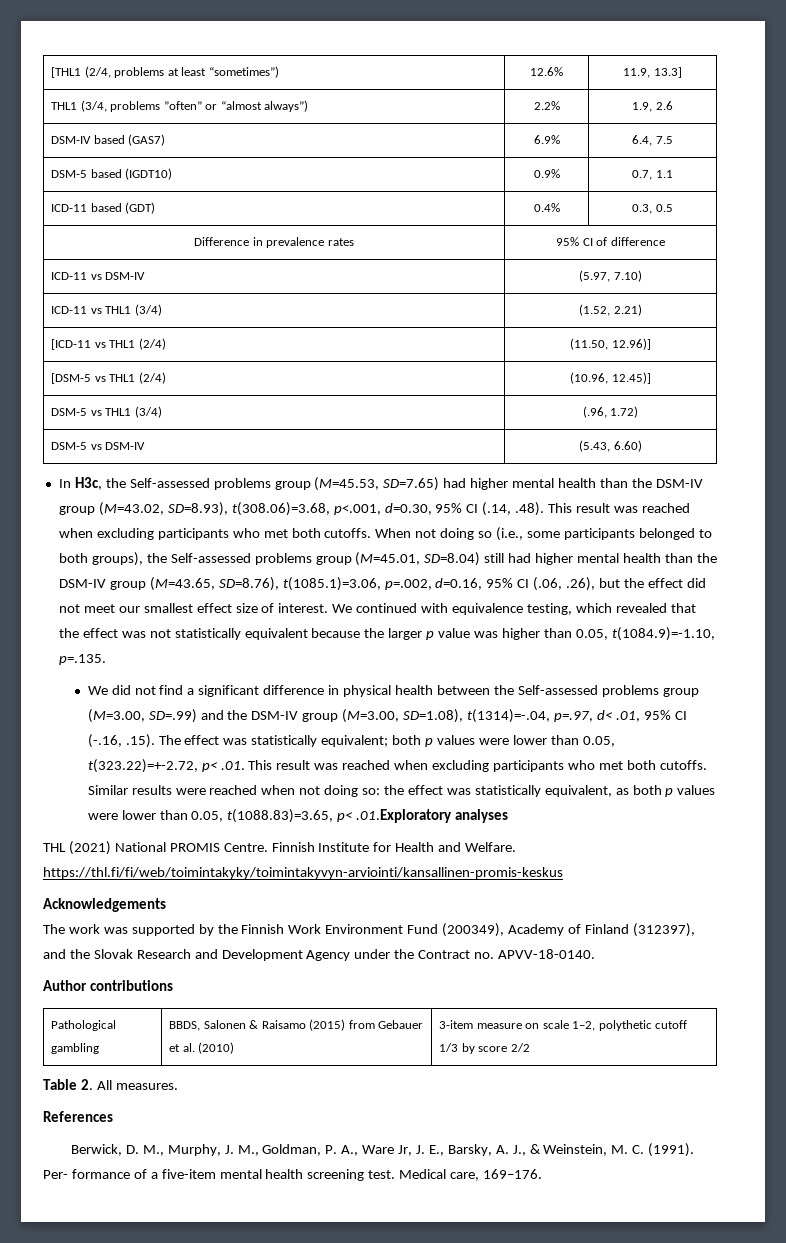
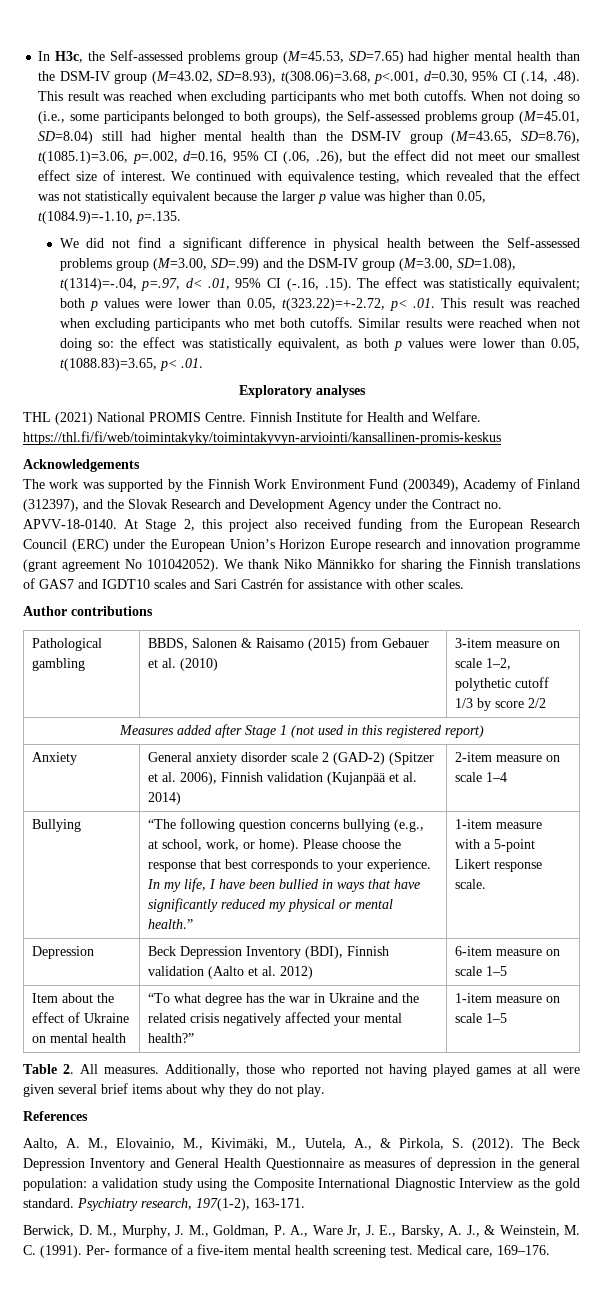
[51,66,279,78] [530,67,563,76] [623,67,682,78] [51,100,309,112] [533,101,560,110] [632,101,673,112] [51,134,166,146] [533,135,560,144] [632,135,673,146] [51,168,173,180] [533,169,560,178] [632,170,673,180] [51,202,156,214] [533,203,560,212] [632,204,673,214] [194,237,354,248] [556,237,665,246] [51,272,146,280] [579,270,642,282] [51,304,162,316] [579,304,642,316] [51,338,166,350] [570,338,651,350] [51,372,166,384] [570,372,651,384] [51,406,162,418] [582,406,639,418] [51,442,146,450] [579,440,642,452] [THL1 (2/4, problems at least “sometimes”) | 12.6% | 11.9, 13.3] // THL1 (3/4, problems ”often” or “almost always”) | 2.2% | 1.9, 2.6 // DSM-IV based (GAS7) | 6.9% | 6.4, 7.5 // DSM-5 based (IGDT10) | 0.9% | 0.7, 1.1 // ICD-11 based (GDT) | 0.4% | 0.3, 0.5 // Difference in prevalence rates | 95% CI of difference // ICD-11 vs DSM-IV | (5.97, 7.10) // ICD-11 vs THL1 (3/4) | (1.52, 2.21) // [ICD-11 vs THL1 (2/4) | (11.50, 12.96)] // [DSM-5 vs THL1 (2/4) | (10.96, 12.45)] // DSM-5 vs THL1 (3/4) | (.96, 1.72) // DSM-5 vs DSM-IV | (5.43, 6.60) // -> (38, 56) none
[356,809,453,823] .01.Exploratory -> [180,358,203,368] [238,385,312,398] .01. // Exploratory
(596, 954) none -> [124,518,581,532] [23,539,580,552] [23,558,580,572] [23,578,464,589] At Stage 2, this project also received funding from the European Research Council (ERC) under the European Union’s Horizon Europe research and innovation programme (grant agreement No 101042052). We thank Niko Männikko for sharing the Finnish translations of GAS7 and IGDT10 scales and Sari Castrén for assistance with other scales.
[43,1079,178,1090] [43,1111,113,1122] // Table 2. All measures. // References -> [118,724,484,738] [32,752,78,765] [148,752,435,765] [148,772,418,785] [148,792,182,805] [455,752,561,762] [455,772,508,782] [32,819,82,832] [148,818,425,832] [148,839,402,852] [148,859,432,872] [147,878,421,892] [148,898,394,912] [148,919,194,929] [455,819,543,829] [455,839,536,852] [455,859,543,872] [455,879,487,889] [32,946,95,959] [148,946,390,959] [148,966,314,979] [455,946,561,956] [455,966,508,976] [32,993,115,1003] [32,1012,130,1023] [32,1033,127,1043] [148,993,420,1006] [148,1012,403,1026] [148,1033,195,1043] [455,993,561,1003] [455,1013,508,1023] [23,1064,580,1077] [23,1083,325,1097] [23,1111,88,1121] [23,1138,580,1151] [23,1157,581,1171] [23,1178,580,1191] [23,1198,305,1211] // Measures added after Stage 1 (not used in this registered report) // Anxiety | General anxiety disorder scale 2 (GAD-2) (Spitzer et al. 2006), Finnish validation (Kujanpää et al. 2014) | 2-item measure on scale 1–4 // Bullying | “The following question concerns bullying (e.g., at school, work, or home). Please choose the response that best corresponds to your experience. In my life, I have been bullied in ways that have significantly reduced my physical or mental health.” | 1-item measure with a 5-point Likert response scale. // Depression | Beck Depression Inventory (BDI), Finnish validation (Aalto et al. 2012) | 6-item measure on scale 1–5 // Item about the effect of Ukraine on mental health | “To what degree has the war in Ukraine and the related crisis negatively affected your mental health?” | 1-item measure on scale 1–5 // Table 2. All measures. Additionally, those who reported not having played games at all were given several brief items about why they do not play. // References // Aalto, A. M., Elovainio, M., Kivimäki, M., Uutela, A., & Pirkola, S. (2012). The Beck Depression Inventory and General Health Questionnaire as measures of depression in the general population: a validation study using the Composite International Diagnostic Interview as the gold standard. Psychiatry research, 197(1-2), 163-171.

